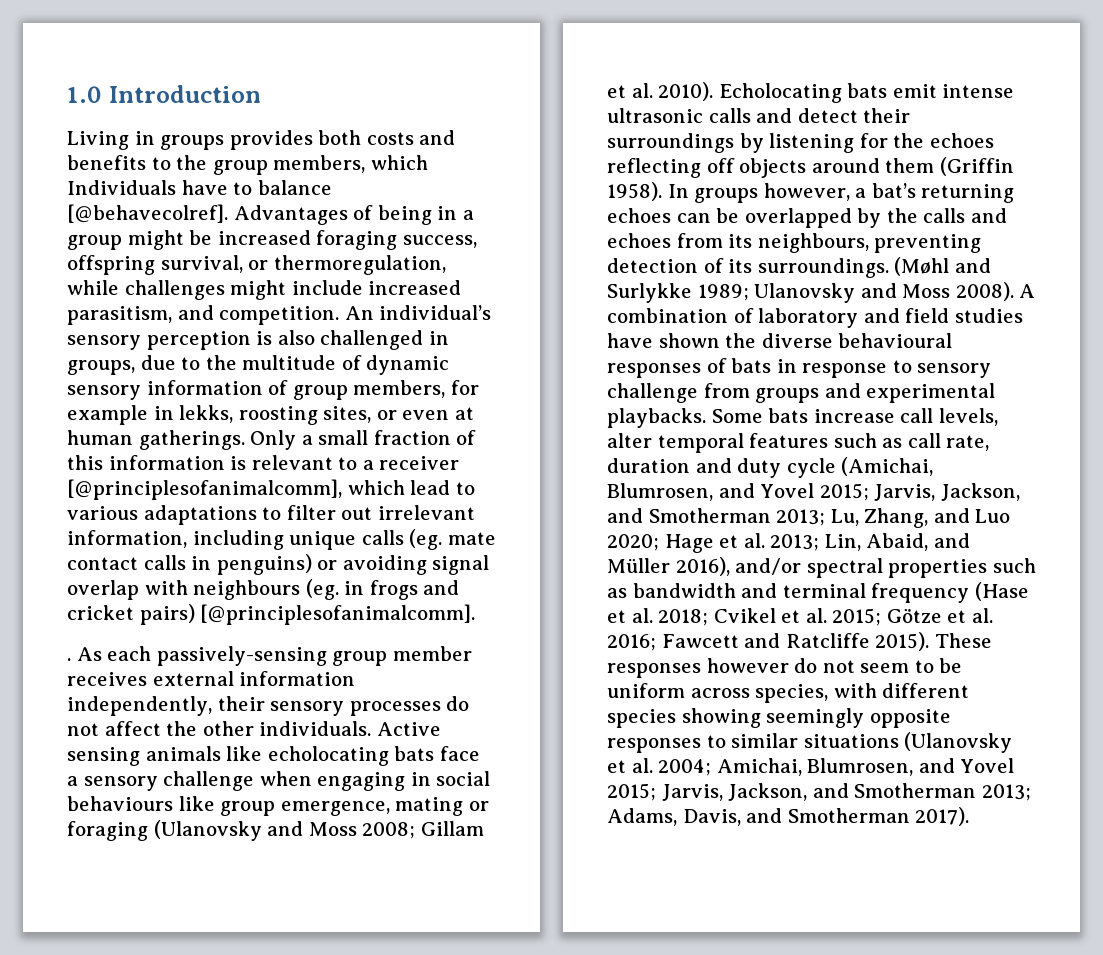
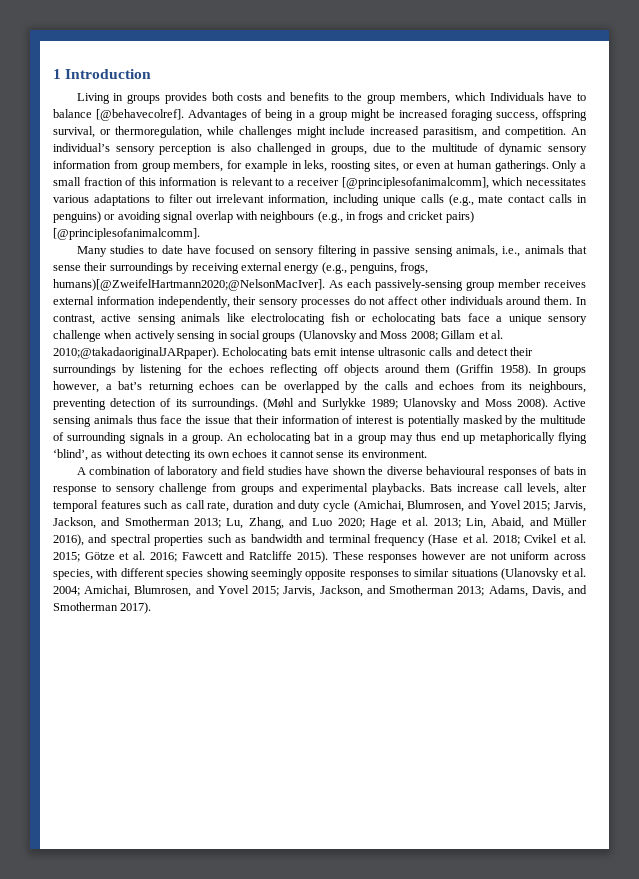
[67,86,102,103] 1.0 -> [53,69,61,79] 1
[268,380,289,395] of -> [113,160,138,169] from
[179,405,234,423] lekks, -> [304,160,328,172] leks,
[410,480,475,495] lead to -> [526,178,586,186] necessitates
[409,529,443,550] (eg. -> [448,194,474,206] (e.g.,
[305,579,339,600] (eg. -> [317,211,343,223] (e.g.,
[67,658,71,661] . -> [76,245,587,257] [53,262,429,274] [53,279,325,291] Many studies to date have focused on sensory filtering in passive sensing animals, i.e., animals that sense their surroundings by receiving external energy (e.g., penguins, frogs, humans)[@ZweifelHartmann2020;@NelsonMacIver].
[166,721,441,736] [67,746,263,766] the other individuals. Active sensing animals like -> [420,296,587,305] [53,313,367,325] other individuals around them. In contrast, active sensing animals like electrolocating fish or
(78, 781) none -> [508,314,542,325] unique
[317,771,491,791] [67,796,489,816] [67,821,148,841] engaging in social behaviours like group emergence, mating or foraging -> [134,330,296,342] actively sensing in social groups
[658,82,714,101] 2010). -> [53,347,219,359] 2010;@takadaoriginalJARpaper).
(1014, 291) none -> [553,399,586,407] [53,415,586,427] [53,432,588,444] [53,449,428,461] Active sensing animals thus face the issue that their information of interest is potentially masked by the multitude of surrounding signals in a group. An echolocating bat in a group may thus end up metaphorically flying ‘blind’, as without detecting its own echoes it cannot sense its environment. //
[711,408,809,423] Some bats -> [430,484,452,492] Bats
[735,558,802,575] and/or -> [88,534,108,543] and
[794,658,963,673] do not seem to be -> [469,552,507,560] are not

